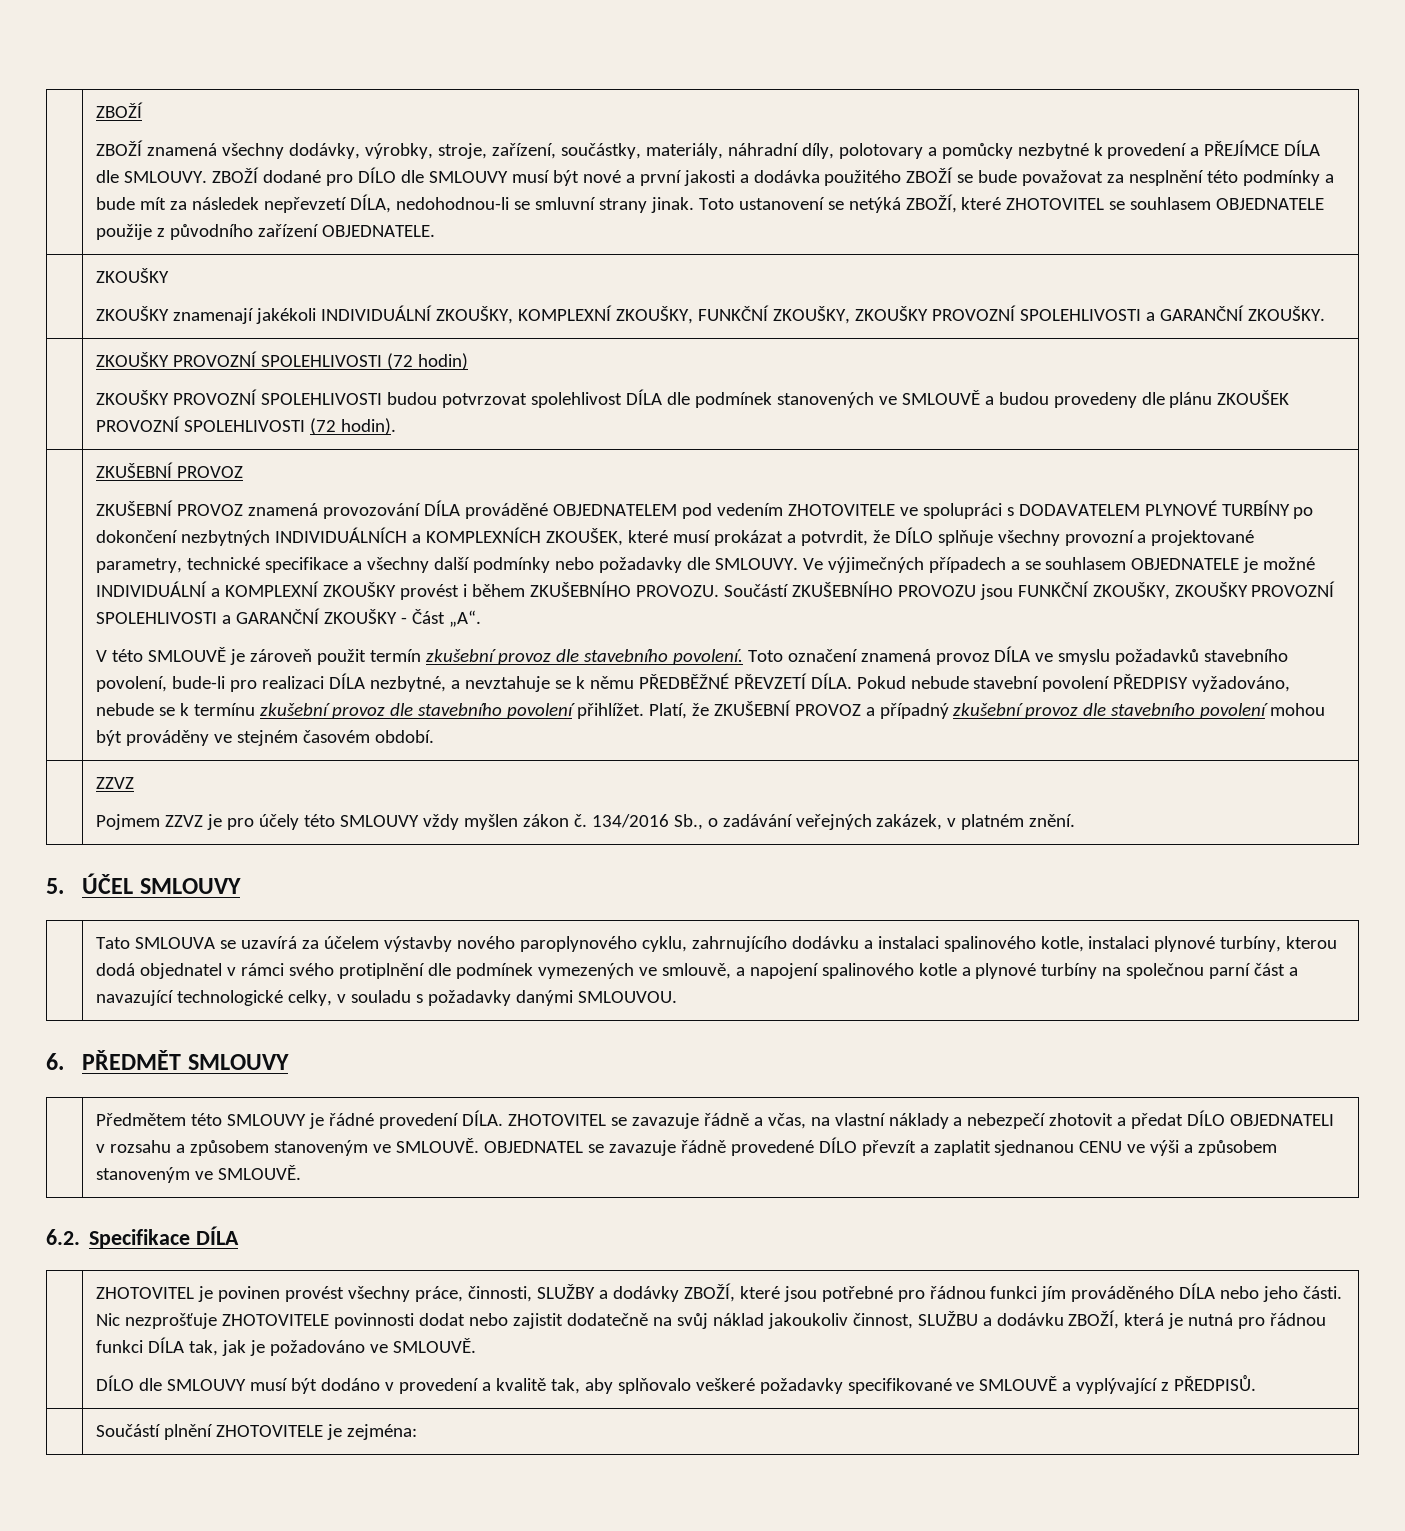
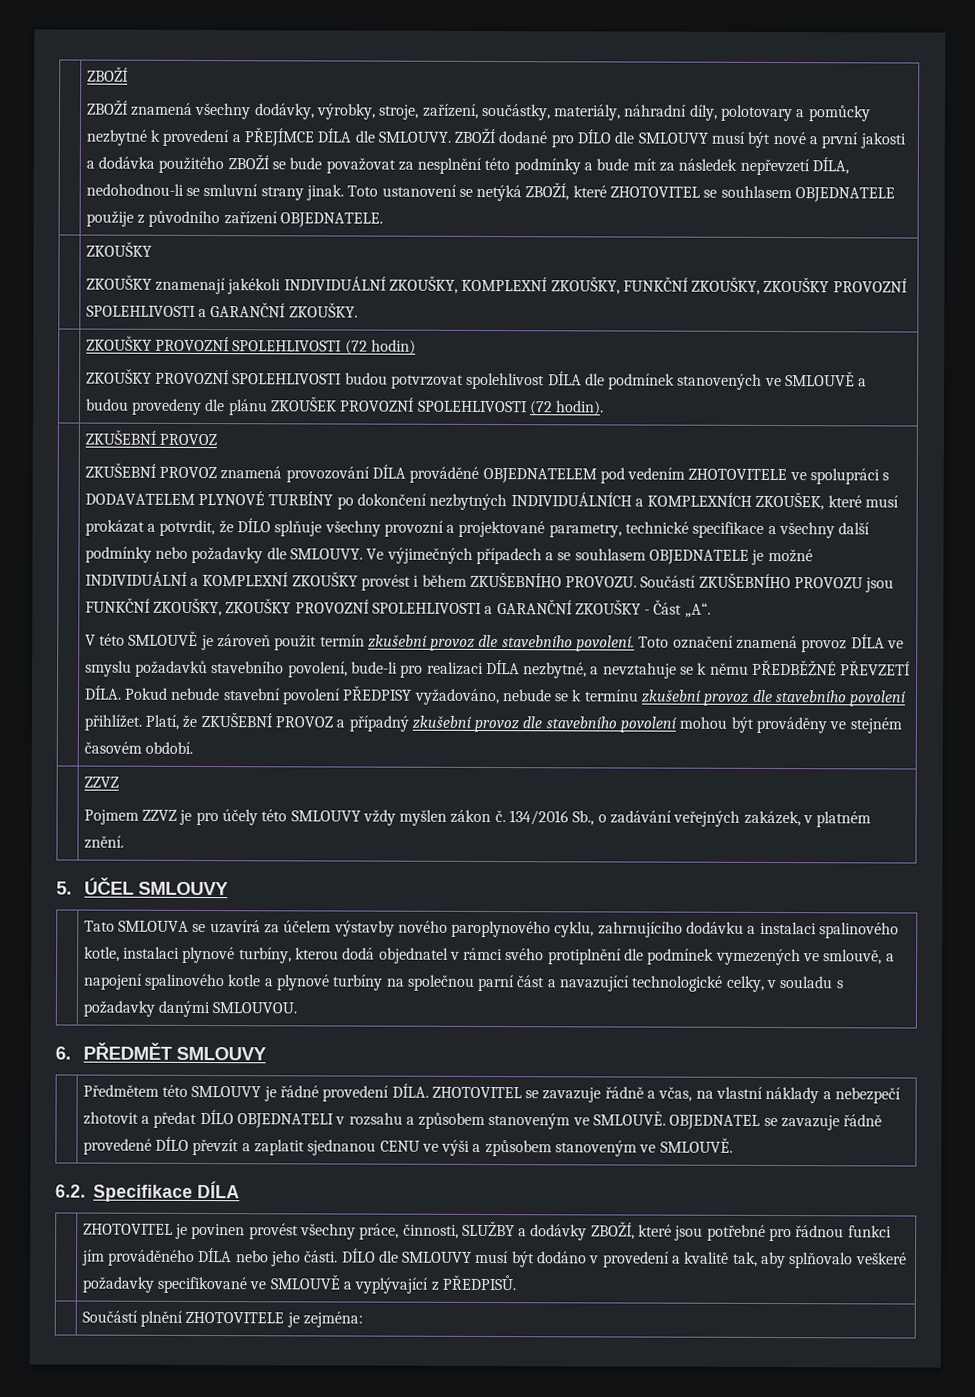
[95,1310,1327,1329] [95,1337,476,1356] Nic nezprošťuje ZHOTOVITELE povinnosti dodat nebo zajistit dodatečně na svůj náklad jakoukoliv činnost, SLUŽBU a dodávku ZBOŽÍ, která je nutná pro řádnou funkci DÍLA tak, jak je požadováno ve SMLOUVĚ. // -> (339, 1256) none

